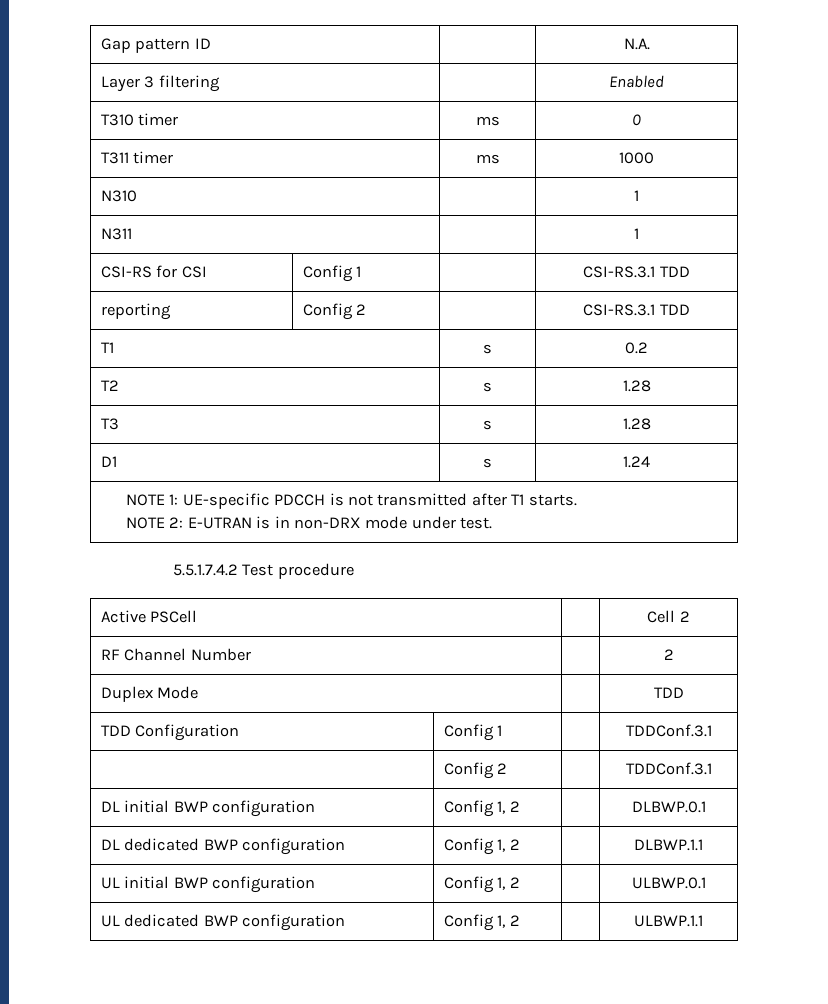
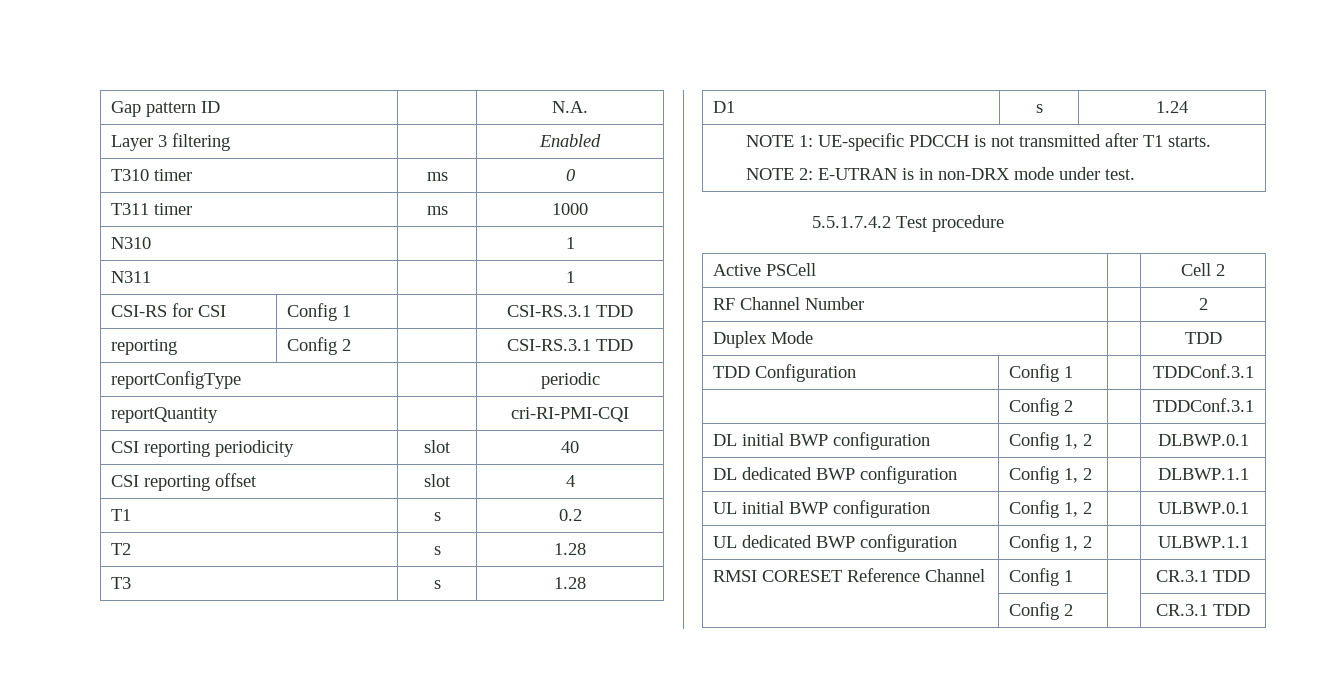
(690, 309) none -> [111,371,242,389] [540,372,600,389] [111,407,219,423] [510,407,629,422] [111,440,295,457] [424,440,451,453] [561,441,579,453] [111,473,258,491] [424,474,451,487] [565,475,575,487] // reportConfigType | | periodic // reportQuantity | | cri-RI-PMI-CQI // CSI reporting periodicity | slot | 40 // CSI reporting offset | slot | 4
(703, 921) none -> [713,568,986,582] [1009,568,1074,586] [1156,570,1250,582] [1009,602,1074,620] [1156,604,1250,616] // RMSI CORESET Reference Channel | Config 1 | | CR.3.1 TDD // | Config 2 | | CR.3.1 TDD

